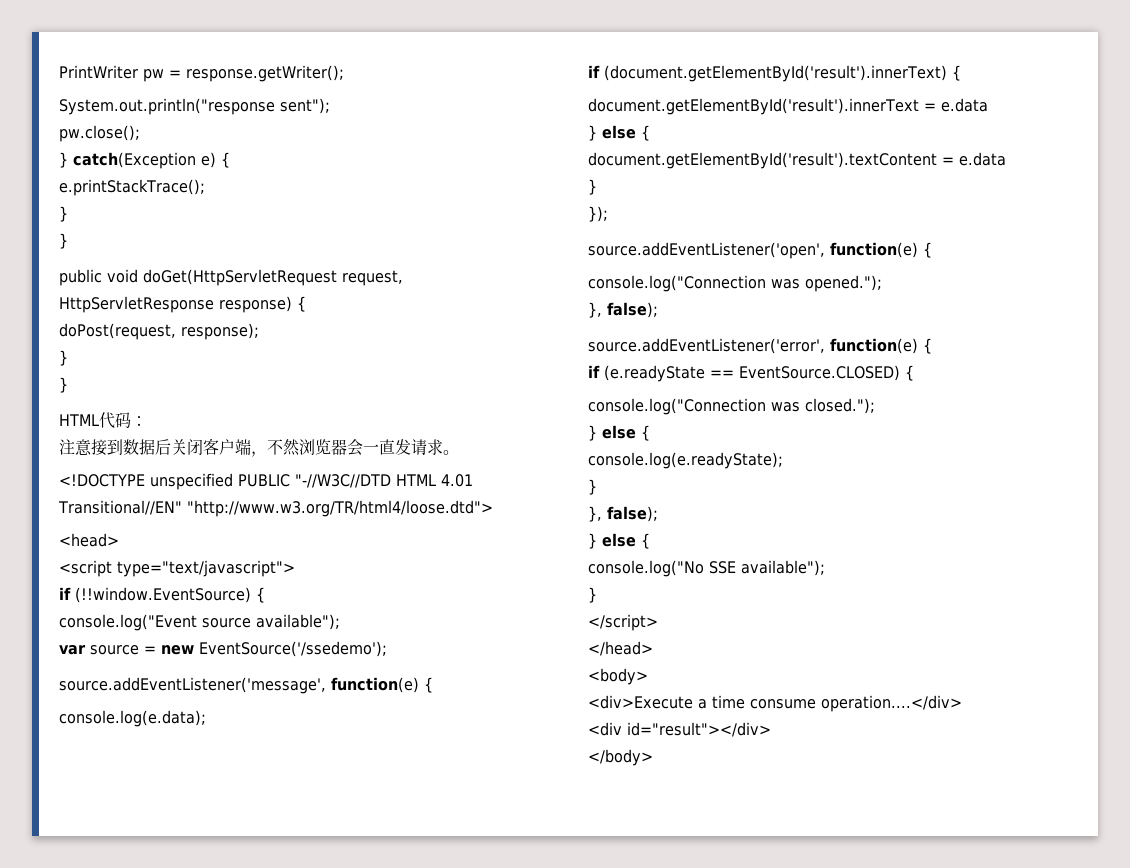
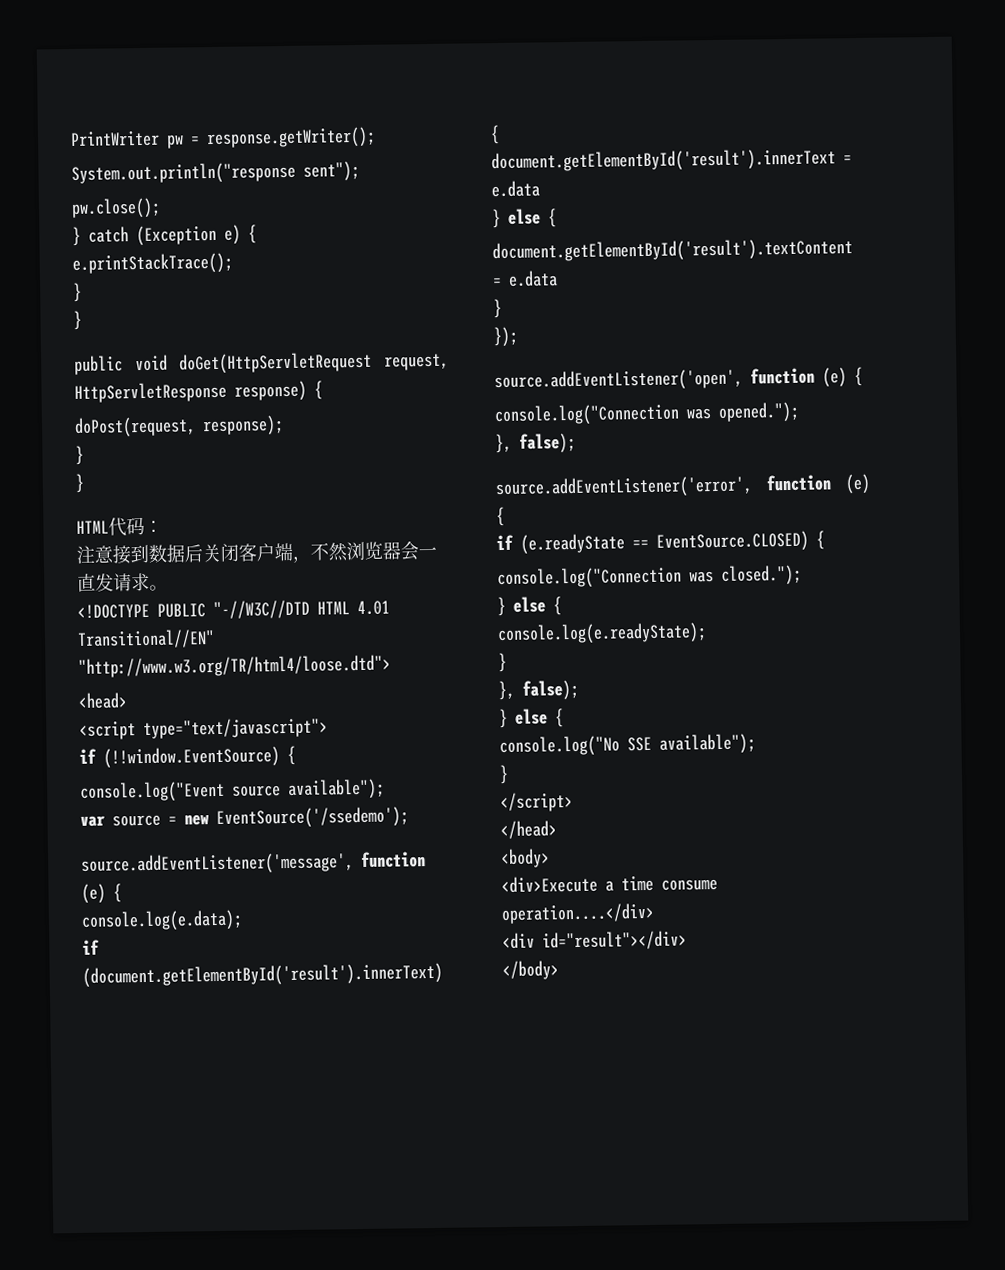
[73,152,196,169] catch(Exception -> [88,224,217,246] catch (Exception
[150,473,233,490] unspecified -> (150, 611) none
[331,677,419,693] function(e) -> [361,851,426,868] [81,883,106,903] function (e)
[830,242,918,258] function(e) -> [750,367,847,387] function (e)
[830,338,918,354] function(e) -> [766,473,871,494] function (e)

